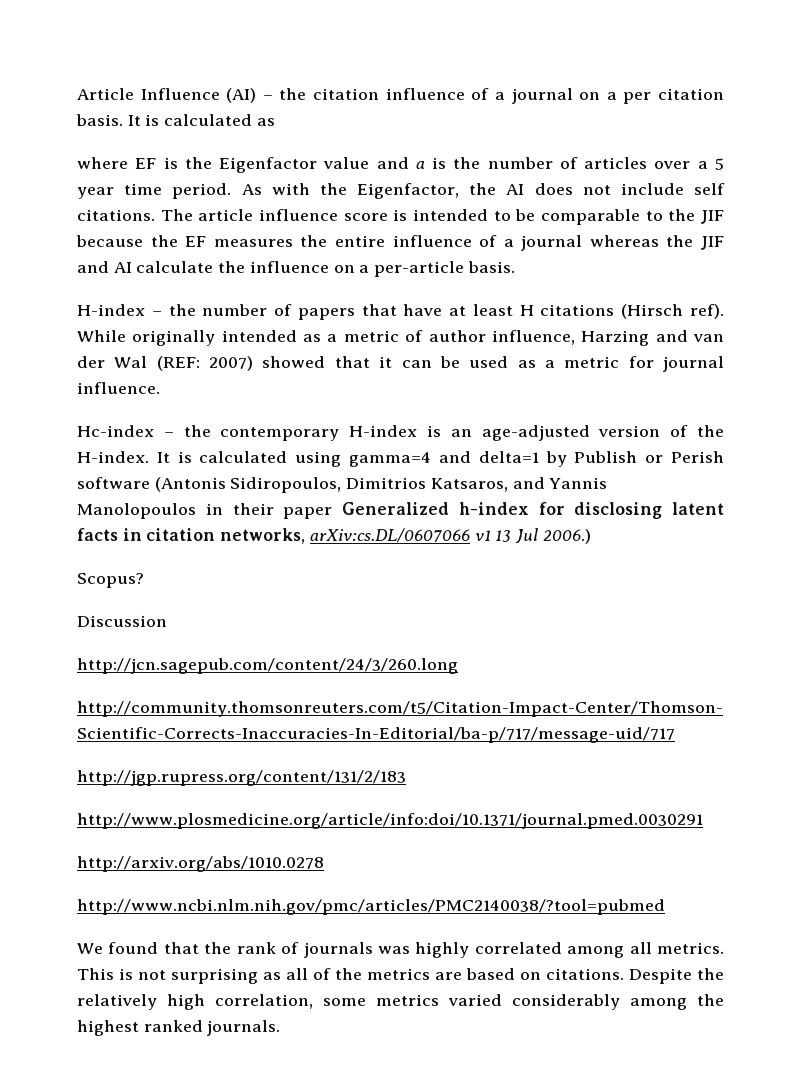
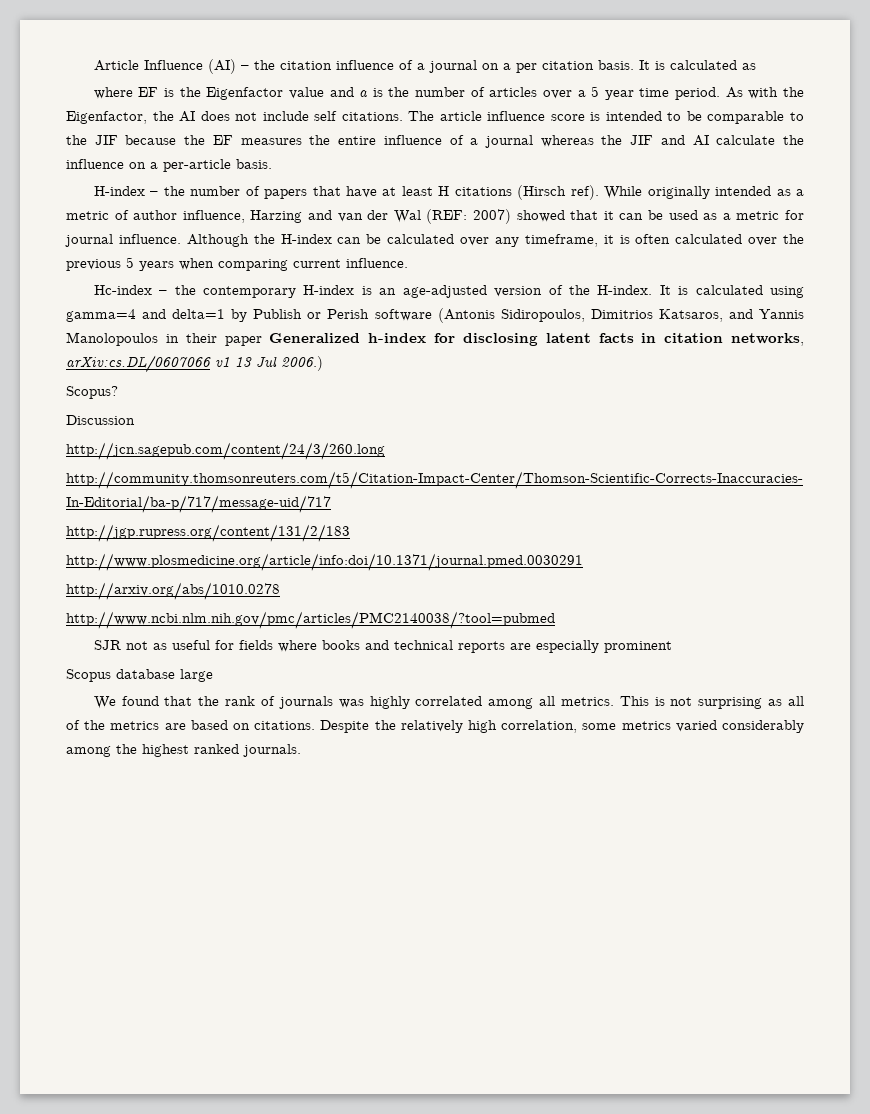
(160, 388) none -> [186,234,804,247] [66,257,408,271] Although the H-index can be calculated over any timeframe, it is often calculated over the previous 5 years when comparing current influence.
(665, 907) none -> [93,640,672,653] [66,669,213,682] // SJR not as useful for fields where books and technical reports are especially prominent // Scopus database large

